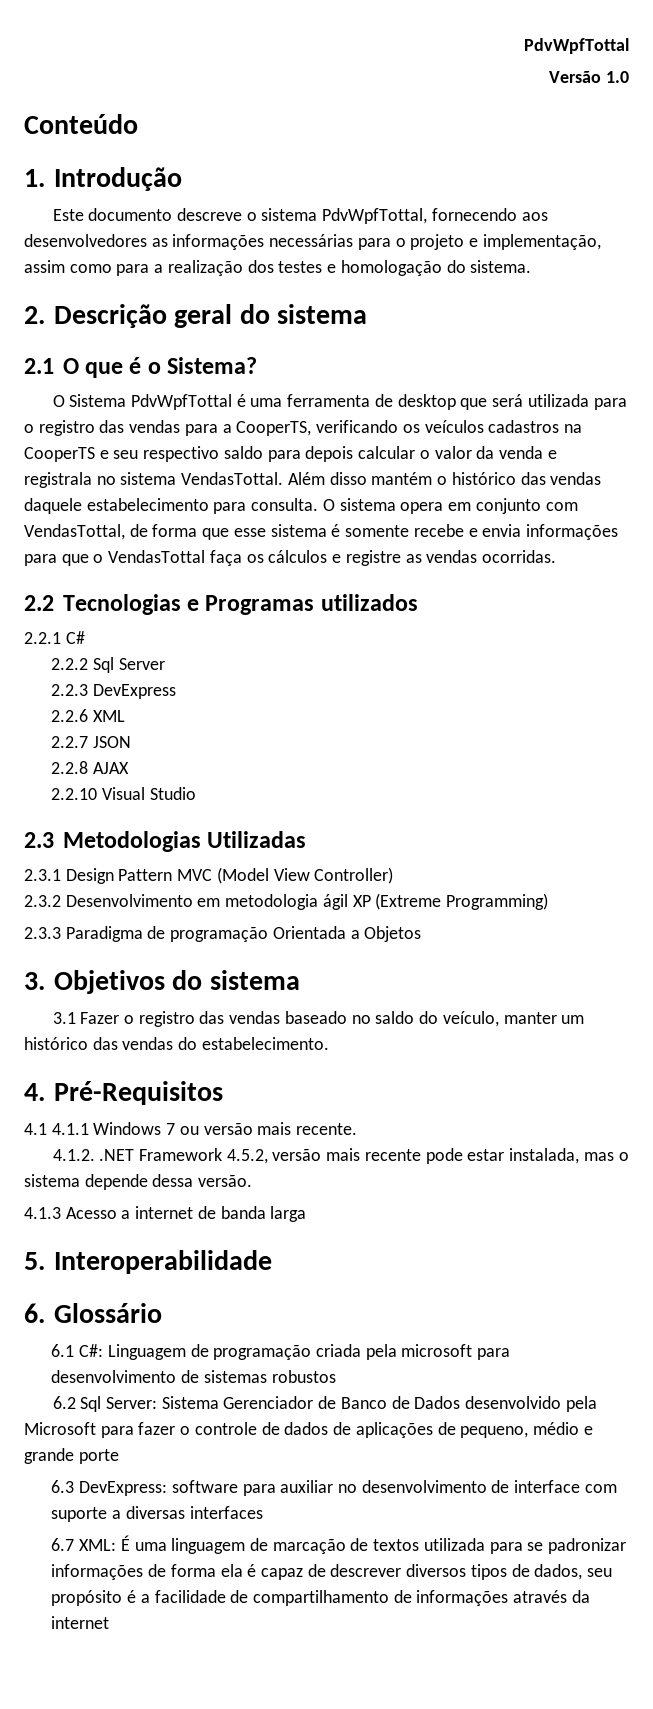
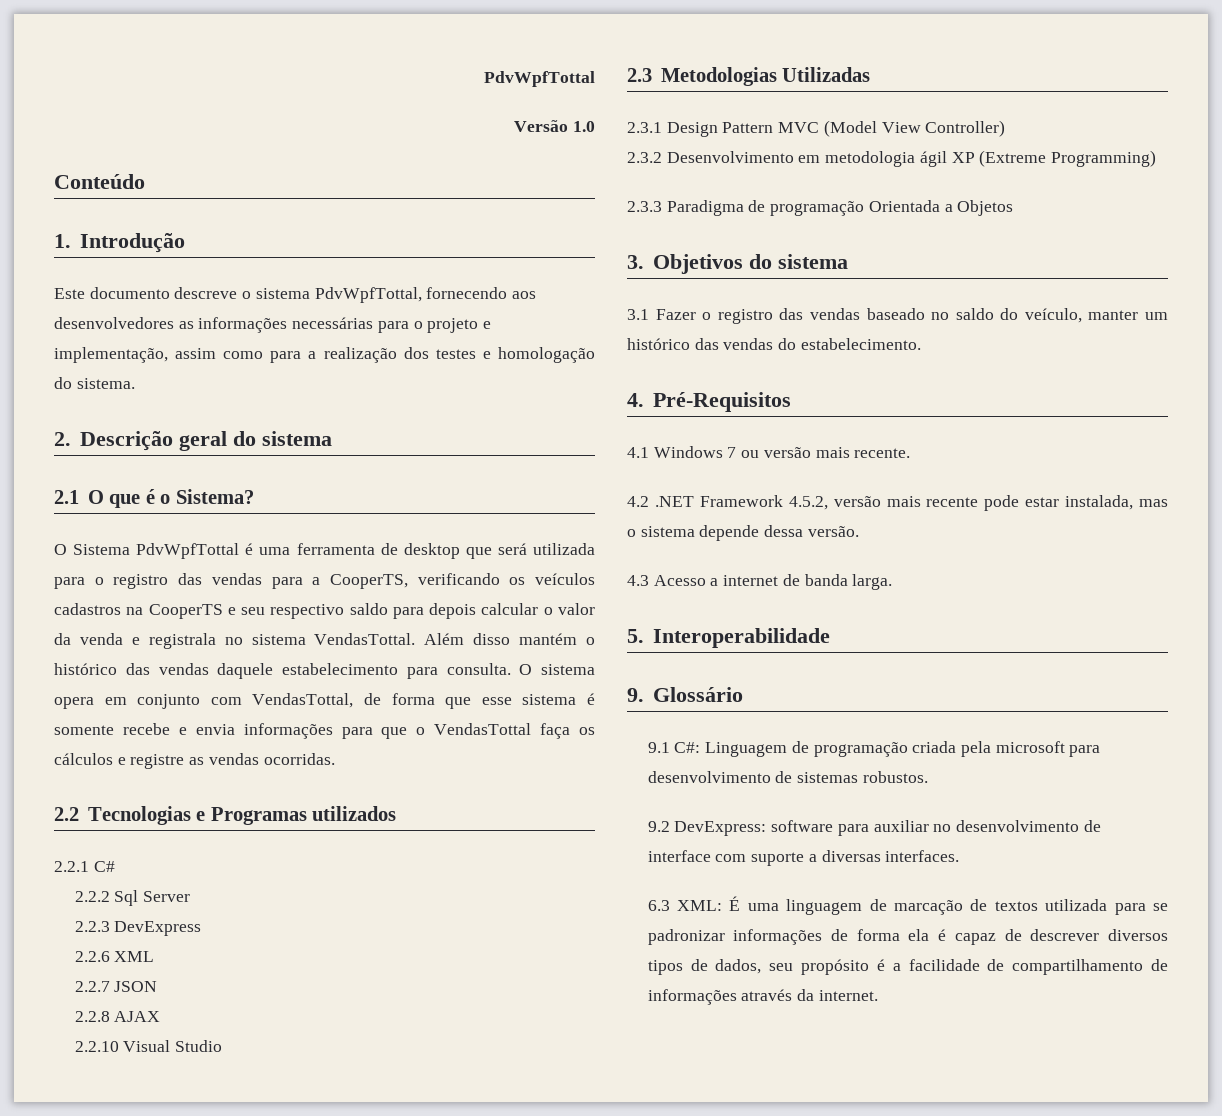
[51,1123,89,1135] 4.1.1 -> (649, 452) none
[52,1149,95,1161] 4.1.2. -> [627,496,649,507] 4.2
[24,1207,61,1219] 4.1.3 -> [627,575,649,586] 4.3
[270,1206,307,1222] larga -> [852,574,893,590] larga.
[24,1303,45,1323] 6. -> [627,688,644,702] 9.
[51,1344,75,1357] 6.1 -> [647,742,670,753] 9.1
[271,1370,336,1383] [52,1396,597,1412] [24,1422,593,1438] [24,1448,119,1464] [51,1480,75,1493] robustos // 6.2 Sql Server: Sistema Gerenciador de Banco de Dados desenvolvido pela Microsoft para fazer o controle de dados de aplicações de pequeno, médio e grande porte // 6.3 -> [862,771,928,783] [647,821,670,832] robustos. // 9.2
[189,1506,263,1519] [51,1538,75,1551] interfaces // 6.7 -> [885,850,960,862] [647,900,670,911] interfaces. // 6.3
[51,1616,110,1629] internet -> [818,990,878,1001] internet.

